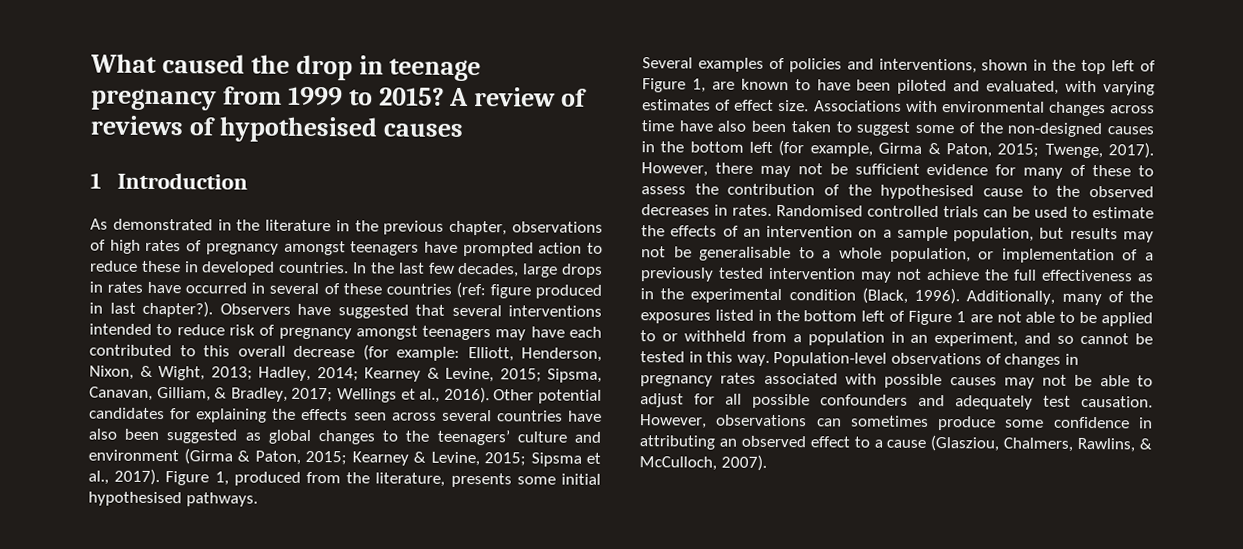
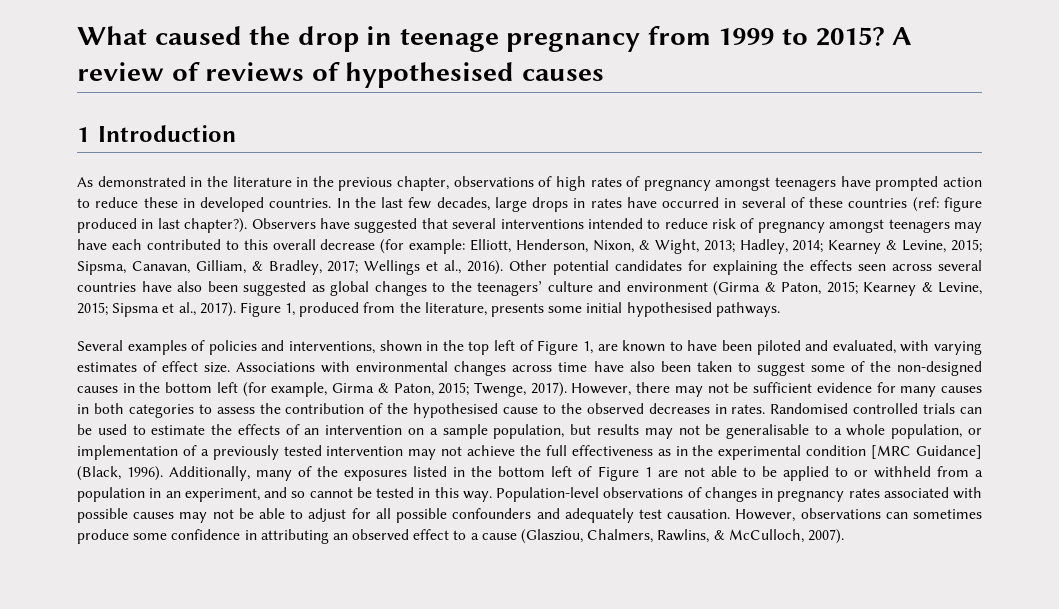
[1070,164,1132,177] of these -> [941,386,983,393] [77,403,194,418] causes in both categories
(856, 295) none -> [871,445,983,459] [MRC Guidance]

